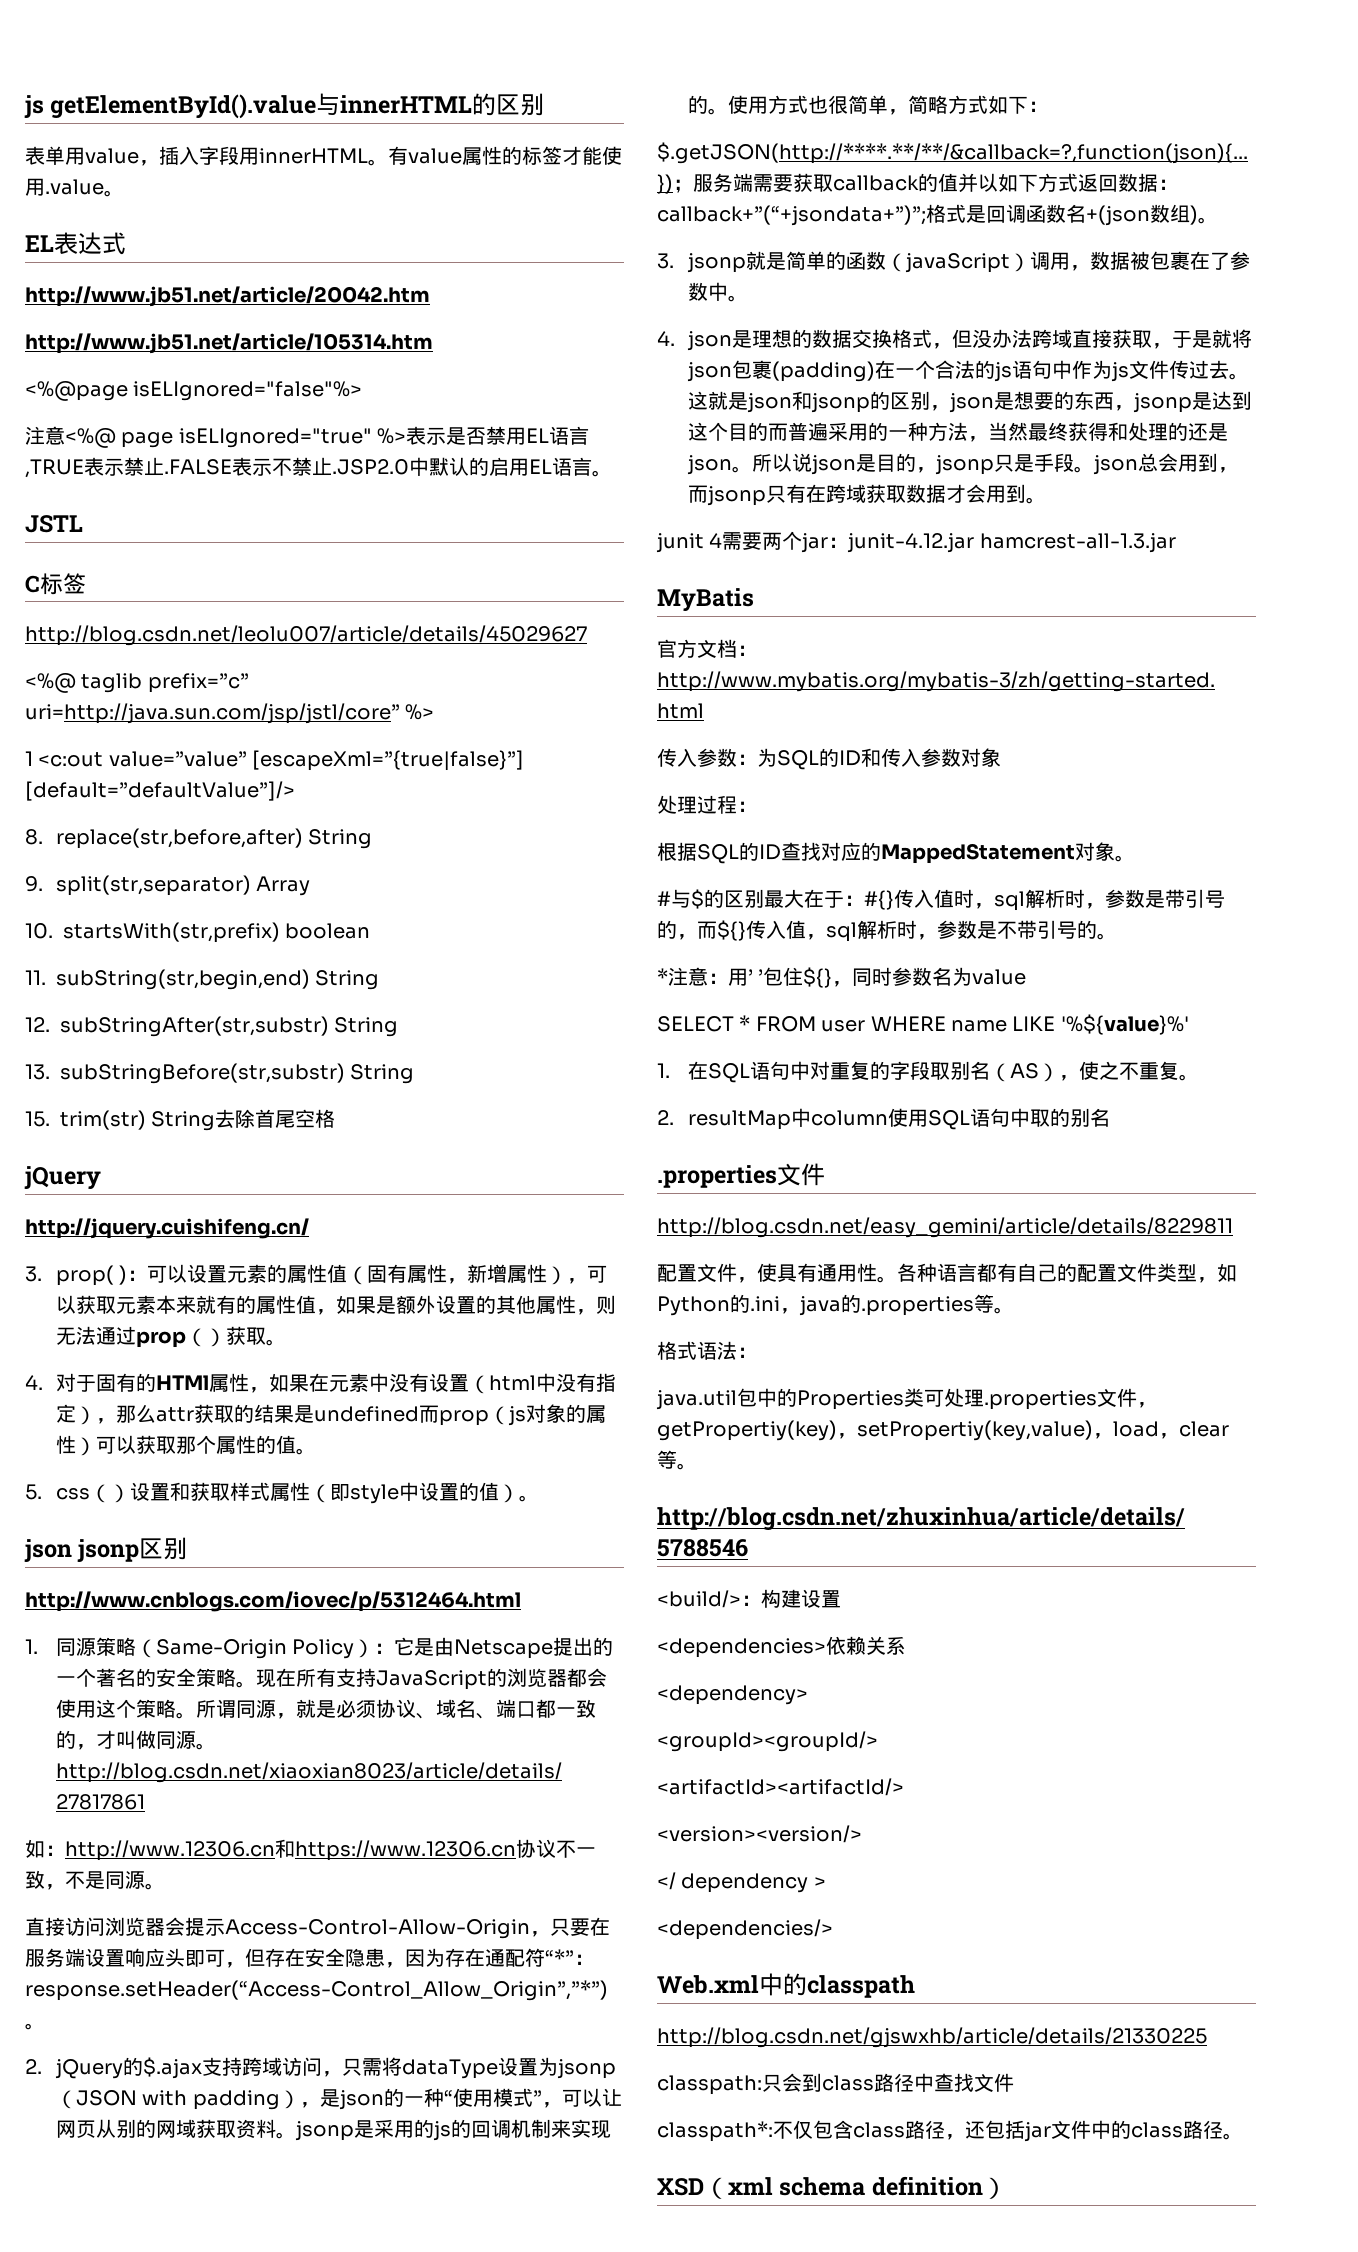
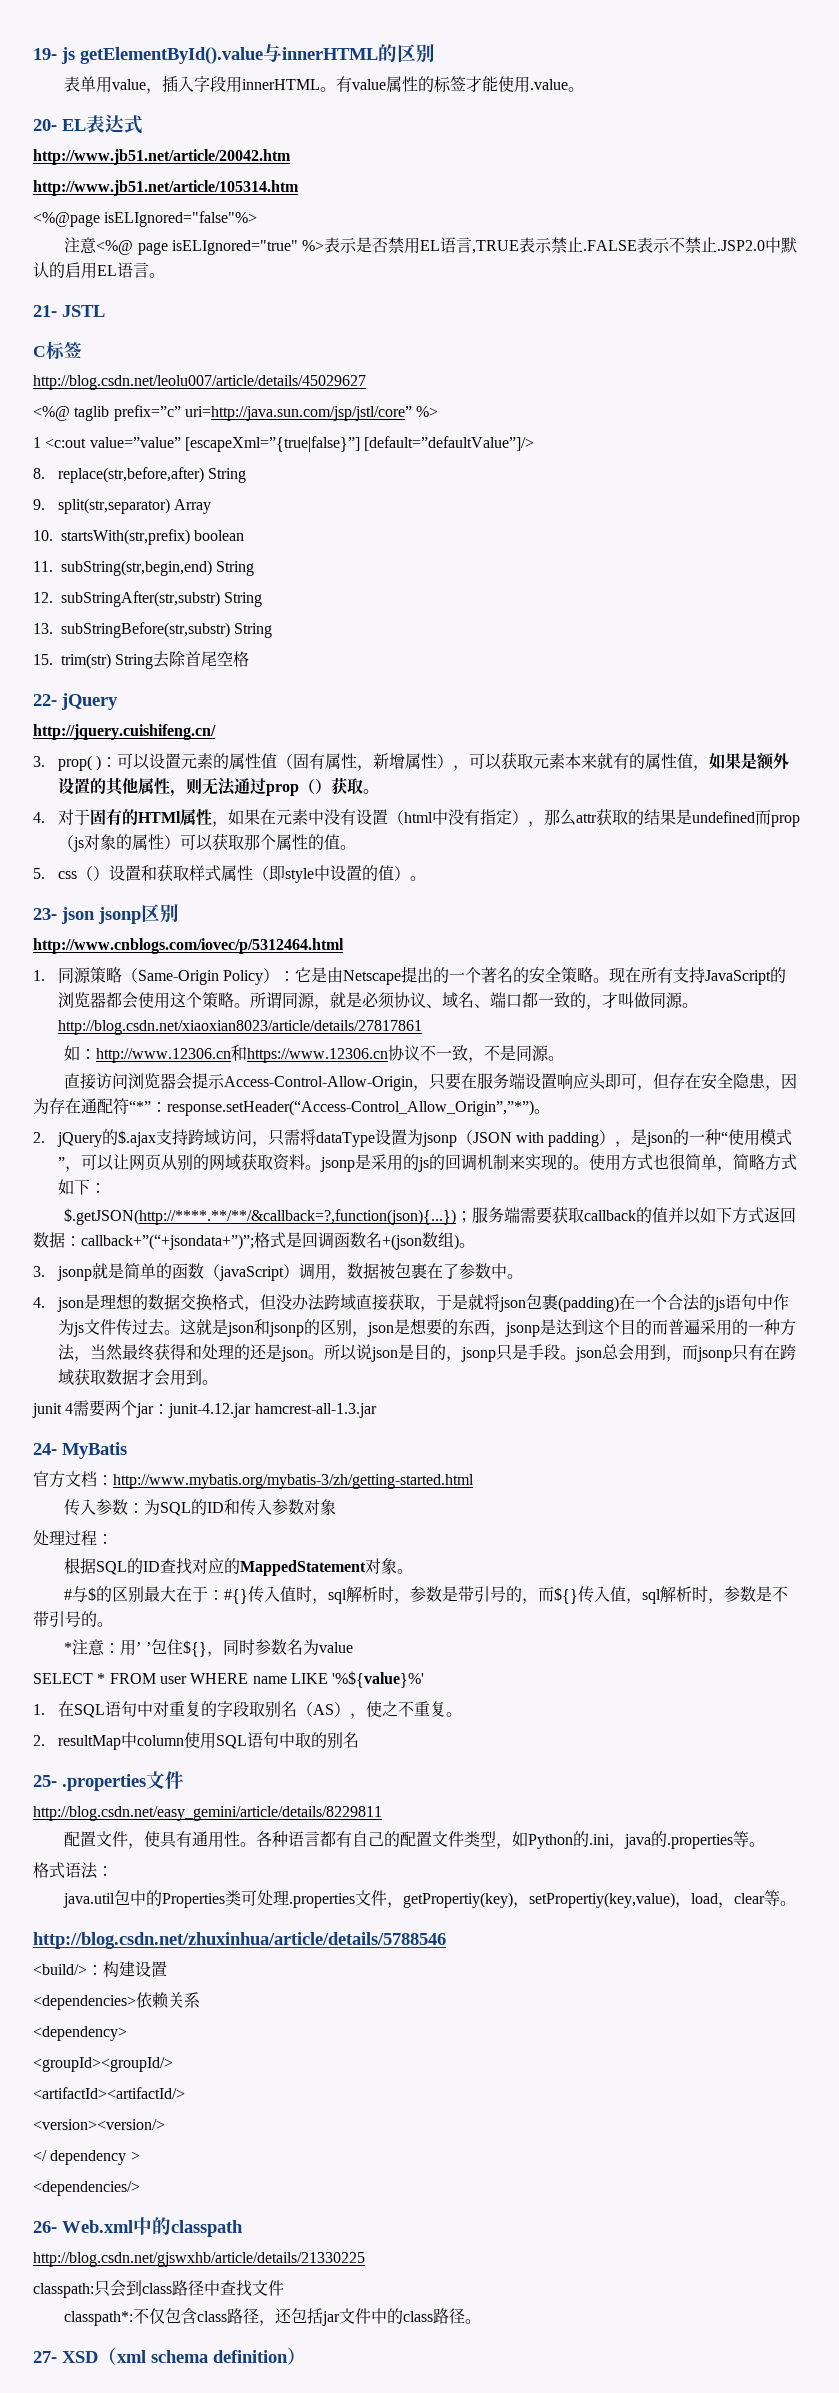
(24, 107) none -> [33,48,57,60] 19-
(124, 193) none -> [33,119,57,131] 20-
(612, 473) none -> [33,305,57,317] 21-
(336, 1118) none -> [33,694,57,706] 22-
(540, 1498) none -> [33,908,57,920] 23-
(1176, 543) none -> [33,1443,57,1455] 24-
(1111, 1117) none -> [33,1775,57,1787] 25-
(833, 1929) none -> [33,2221,57,2233] 26-
(1243, 2136) none -> [33,2351,57,2363] 27-

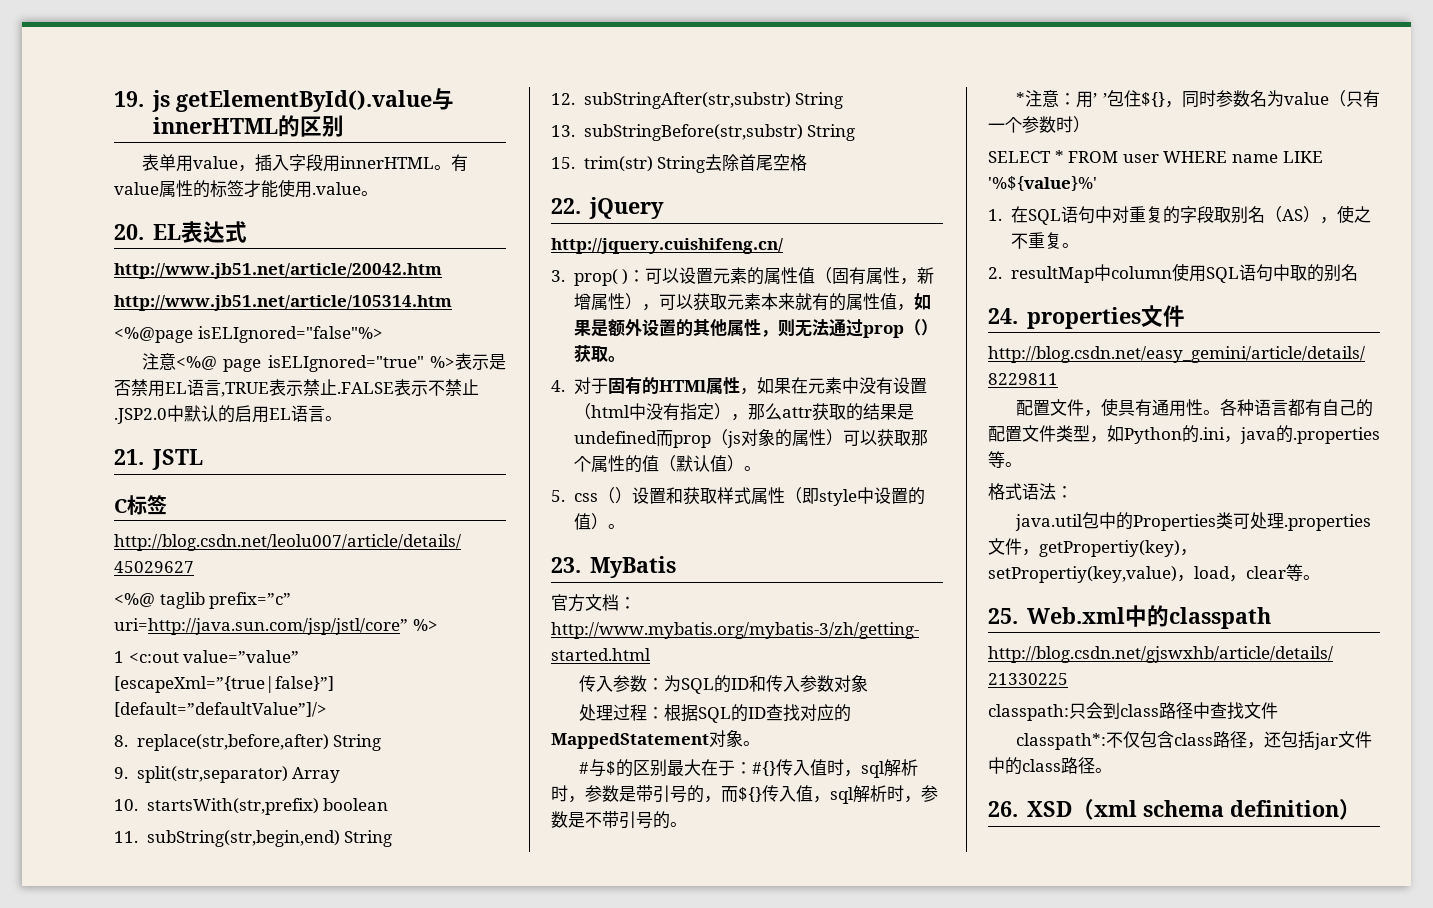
[33,48,57,60] 19- -> [114,91,144,107] 19.
[33,119,57,131] 20- -> [114,224,144,240] 20.
[33,305,57,317] 21- -> [114,449,144,465] 21.
[33,694,57,706] 22- -> [551,198,581,214] 22.
(340, 842) none -> [658,455,744,472] （默认值）
[33,904,179,924] [33,938,344,954] [33,966,786,985] [57,992,698,1010] [57,1020,422,1035] [64,1045,565,1063] [64,1072,798,1091] [33,1098,550,1116] [33,1128,793,1147] [57,1153,797,1172] [57,1179,106,1195] [64,1206,797,1225] [33,1232,475,1250] [33,1263,523,1281] [33,1293,789,1312] [57,1318,796,1337] [57,1343,796,1362] [57,1368,218,1386] [32,1400,377,1418] [33,1443,57,1455] 23- json jsonp区别 // http://www.cnblogs.com/iovec/p/5312464.html // 1.同源策略（Same-Origin Policy）：它是由Netscape提出的一个著名的安全策略。现在所有支持JavaScript的浏览器都会使用这个策略。所谓同源，就是必须协议、域名、端口都一致的，才叫做同源。http://blog.csdn.net/xiaoxian8023/article/details/27817861 // 如：http://www.12306.cn和https://www.12306.cn协议不一致，不是同源。 // 直接访问浏览器会提示Access-Control-Allow-Origin，只要在服务端设置响应头即可，但存在安全隐患，因为存在通配符“*”：response.setHeader(“Access-Control_Allow_Origin”,”*”)。 // 2. jQuery的$.ajax支持跨域访问，只需将dataType设置为jsonp（JSON with padding），是json的一种“使用模式”，可以让网页从别的网域获取资料。jsonp是采用的js的回调机制来实现的。使用方式也很简单，简略方式如下： // $.getJSON(http://****.**/**/&callback=?,function(json){...})；服务端需要获取callback的值并以如下方式返回数据：callback+”(“+jsondata+”)”;格式是回调函数名+(json数组)。 // 3. jsonp就是简单的函数（javaScript）调用，数据被包裹在了参数中。 // 4. json是理想的数据交换格式，但没办法跨域直接获取，于是就将json包裹(padding)在一个合法的js语句中作为js文件传过去。这就是json和jsonp的区别，json是想要的东西，jsonp是达到这个目的而普遍采用的一种方法，当然最终获得和处理的还是json。所以说json是目的，jsonp只是手段。json总会用到，而jsonp只有在跨域获取数据才会用到。 // junit 4需要两个jar：junit-4.12.jar hamcrest-all-1.3.jar // 24- -> [551,557,581,573] 23.
(113, 1539) // -> (664, 713) none
(353, 1647) none -> [1329,90,1380,108] [988,116,1090,133] （只有一个参数时）
[33,1774,146,1791] 25- .properties -> [988,307,1141,329] 24. properties
[33,1932,446,1949] [33,1961,167,1977] [33,1992,200,2010] [33,2026,127,2041] [33,2057,173,2072] [33,2087,185,2099] [33,2119,165,2130] [33,2150,140,2165] [33,2181,140,2196] [33,2221,57,2233] http://blog.csdn.net/zhuxinhua/article/details/5788546 // <build/>：构建设置 // <dependencies>依赖关系 // <dependency> // <groupId><groupId/> // <artifactId><artifactId/> // <version><version/> // </ dependency > // <dependencies/> // 26- -> [988,608,1018,624] 25.
[33,2351,57,2363] 27- -> [988,801,1018,817] 26.

